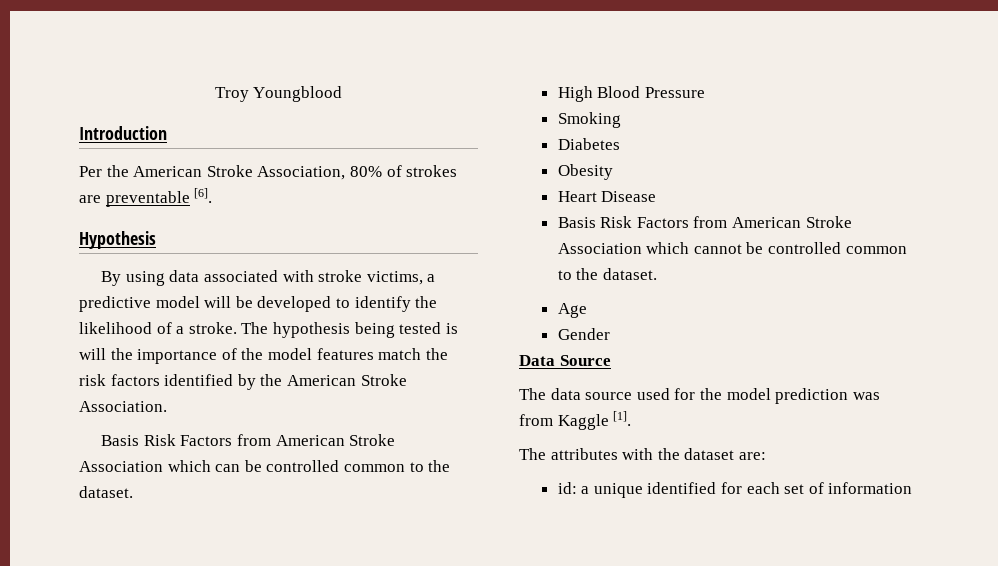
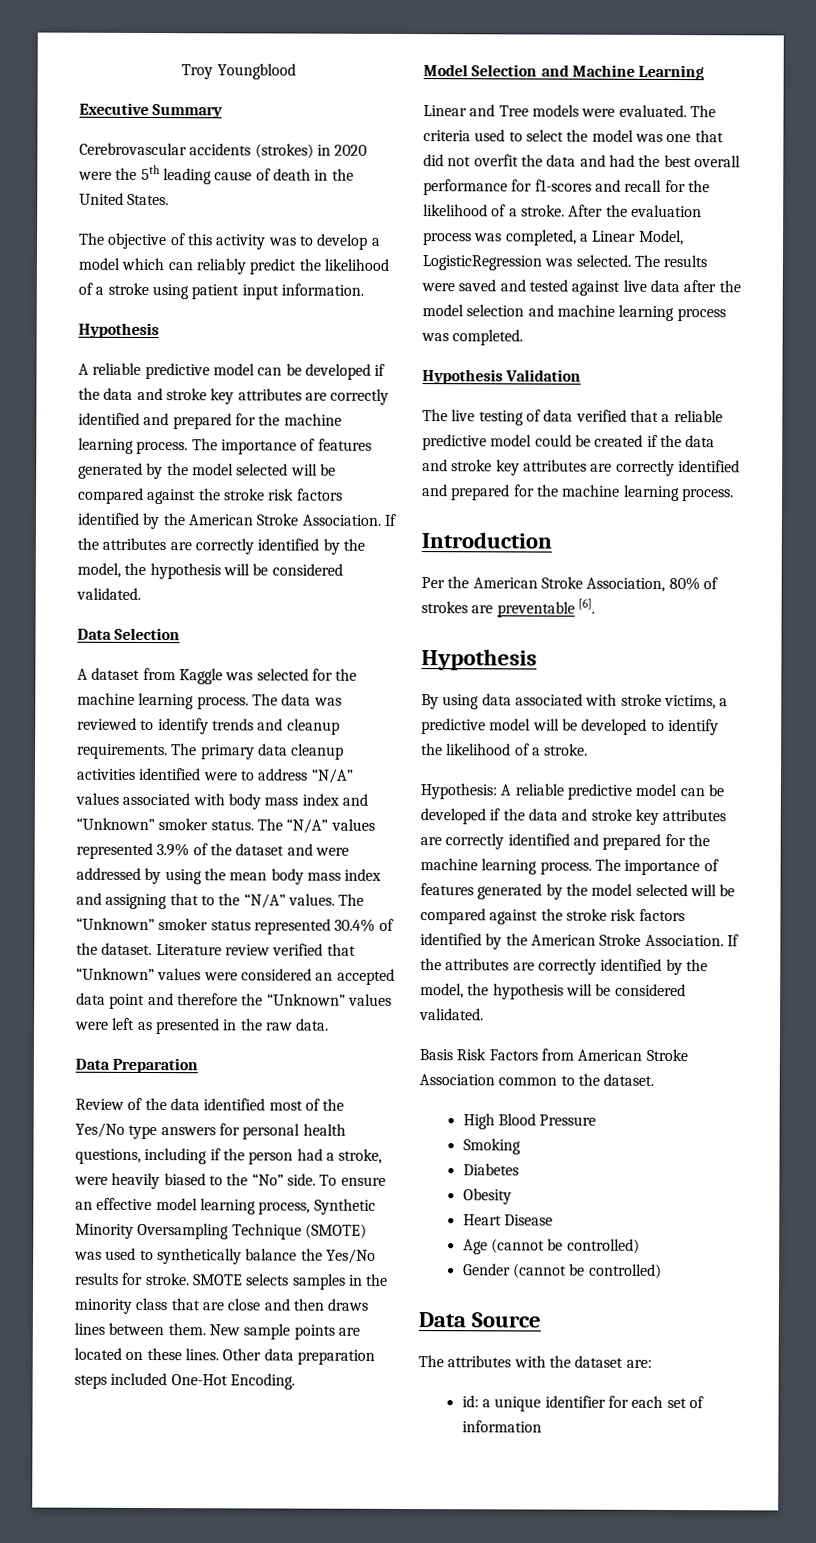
(343, 94) none -> [79,102,224,119] [79,142,368,159] [78,164,354,185] [79,192,170,206] [79,232,381,250] [78,257,389,275] [78,282,364,300] [78,322,159,339] [78,362,386,380] [78,387,390,405] [78,412,342,430] [78,437,372,455] [78,462,336,480] [78,487,343,505] [77,512,396,530] [77,537,365,555] [77,562,343,580] [76,587,141,600] [77,627,181,641] [77,667,358,685] [77,692,342,710] [77,717,340,735] [77,743,345,760] [76,767,354,784] [75,792,368,810] [76,817,375,834] [76,842,349,860] [76,867,382,885] [76,892,365,910] [76,917,394,935] [76,942,356,956] [76,967,395,985] [76,992,392,1009] [75,1017,330,1035] [75,1057,199,1074] [75,1097,345,1111] [75,1122,346,1140] [75,1147,383,1165] [74,1172,386,1190] [75,1197,376,1215] [75,1222,367,1240] [74,1247,376,1265] [75,1272,389,1290] [74,1297,369,1314] [74,1322,360,1340] [74,1347,375,1365] [74,1372,295,1390] [423,64,705,81] [423,104,716,118] [423,129,724,143] [423,154,741,168] [423,179,710,196] [423,204,702,218] [423,229,684,246] [422,254,708,271] [421,279,741,296] [422,304,726,322] [421,329,524,346] [422,369,582,385] [422,409,723,426] [422,434,716,451] [422,459,740,477] [422,484,734,502] // Executive Summary // Cerebrovascular accidents (strokes) in 2020 were the 5th leading cause of death in the United States. // The objective of this activity was to develop a model which can reliably predict the likelihood of a stroke using patient input information. // Hypothesis // A reliable predictive model can be developed if the data and stroke key attributes are correctly identified and prepared for the machine learning process. The importance of features generated by the model selected will be compared against the stroke risk factors identified by the American Stroke Association. If the attributes are correctly identified by the model, the hypothesis will be considered validated. // Data Selection // A dataset from Kaggle was selected for the machine learning process. The data was reviewed to identify trends and cleanup requirements. The primary data cleanup activities identified were to address “N/A” values associated with body mass index and “Unknown” smoker status. The “N/A” values represented 3.9% of the dataset and were addressed by using the mean body mass index and assigning that to the “N/A” values. The “Unknown” smoker status represented 30.4% of the dataset. Literature review verified that “Unknown” values were considered an accepted data point and therefore the “Unknown” values were left as presented in the raw data. // Data Preparation // Review of the data identified most of the Yes/No type answers for personal health questions, including if the person had a stroke, were heavily biased to the “No” side. To ensure an effective model learning process, Synthetic Minority Oversampling Technique (SMOTE) was used to synthetically balance the Yes/No results for stroke. SMOTE selects samples in the minority class that are close and then draws lines between them. New sample points are located on these lines. Other data preparation steps included One-Hot Encoding. // Model Selection and Machine Learning // Linear and Tree models were evaluated. The criteria used to select the model was one that did not overfit the data and had the best overall performance for f1-scores and recall for the likelihood of a stroke. After the evaluation process was completed, a Linear Model, LogisticRegression was selected. The results were saved and tested against live data after the model selection and machine learning process was completed. // Hypothesis Validation // The live testing of data verified that a reliable predictive model could be created if the data and stroke key attributes are correctly identified and prepared for the machine learning process.
[241,322,458,338] [79,348,448,364] [79,374,407,390] [79,401,167,412] [101,434,396,446] [79,460,340,472] The hypothesis being tested is will the importance of the model features match the risk factors identified by the American Stroke Association. // Basis Risk Factors from American Stroke Association which can be controlled -> [420,783,724,800] [420,808,727,825] [420,833,710,850] [420,858,719,876] [420,883,736,900] [420,908,685,925] [420,933,739,950] [420,958,708,976] [420,983,686,1000] [419,1008,484,1021] [419,1048,688,1062] [419,1074,495,1086] // Hypothesis: A reliable predictive model can be developed if the data and stroke key attributes are correctly identified and prepared for the machine learning process. The importance of features generated by the model selected will be compared against the stroke risk factors identified by the American Stroke Association. If the attributes are correctly identified by the model, the hypothesis will be considered validated. // Basis Risk Factors from American Stroke Association
[557,216,852,228] [557,242,907,254] [557,268,657,280] [557,303,587,318] [557,328,610,340] [519,355,611,366] [519,388,880,404] [519,411,632,430] Basis Risk Factors from American Stroke Association which cannot be controlled common to the dataset. // Age // Gender // Data Source // The data source used for the model prediction was from Kaggle [1]. -> [462,1238,640,1255] [462,1263,662,1279] [418,1312,542,1328] Age (cannot be controlled) // Gender (cannot be controlled) // Data Source
[647,482,717,494] identified -> [544,1395,606,1408] identifier

